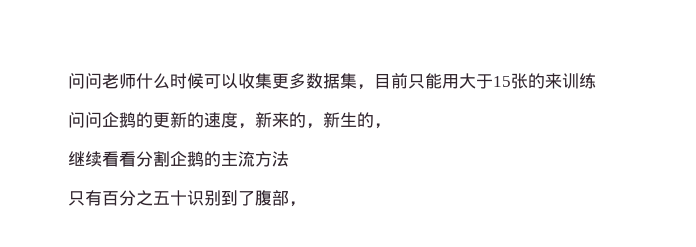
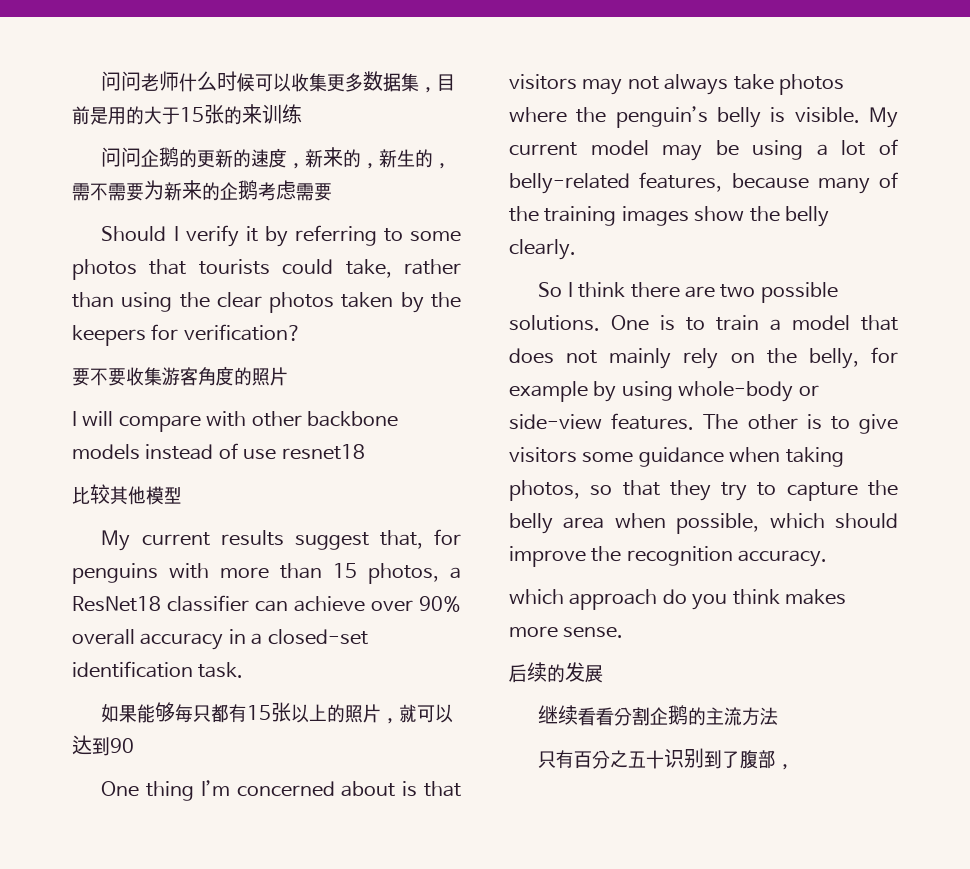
[408,73,459,89] 只能用 -> [90,106,144,125] 是用的
(391, 126) none -> [72,180,332,201] [101,225,462,247] [72,259,461,280] [72,292,461,313] [72,324,301,346] [72,366,288,386] [72,411,398,432] [72,443,365,460] [72,484,182,505] [101,529,461,551] [72,563,462,584] [72,595,461,612] [72,629,368,650] [72,661,244,678] [101,702,454,724] [72,735,134,756] [101,780,461,801] [509,74,844,95] [509,106,898,128] [509,139,898,161] [509,172,898,194] [509,206,829,227] [509,239,576,260] [538,282,838,303] [509,315,898,331] [509,347,898,369] [509,381,819,402] [509,413,899,434] [509,447,844,467] [509,480,898,501] [509,513,898,534] [509,546,828,567] [509,589,846,610] [509,626,624,638] [509,662,603,683] 需不需要为新来的企鹅考虑需要 // Should I verify it by referring to some photos that tourists could take, rather than using the clear photos taken by the keepers for verification? // 要不要收集游客角度的照片 // I will compare with other backbone models instead of use resnet18 // 比较其他模型 // My current results suggest that, for penguins with more than 15 photos, a ResNet18 classifier can achieve over 90% overall accuracy in a closed-set identification task. // 如果能够每只都有15张以上的照片，就可以达到90 // One thing I’m concerned about is that visitors may not always take photos where the penguin’s belly is visible. My current model may be using a lot of belly-related features, because many of the training images show the belly clearly. // So I think there are two possible solutions. One is to train a model that does not mainly rely on the belly, for example by using whole-body or side-view features. The other is to give visitors some guidance when taking photos, so that they try to capture the belly area when possible, which should improve the recognition accuracy. // which approach do you think makes more sense. // 后续的发展

